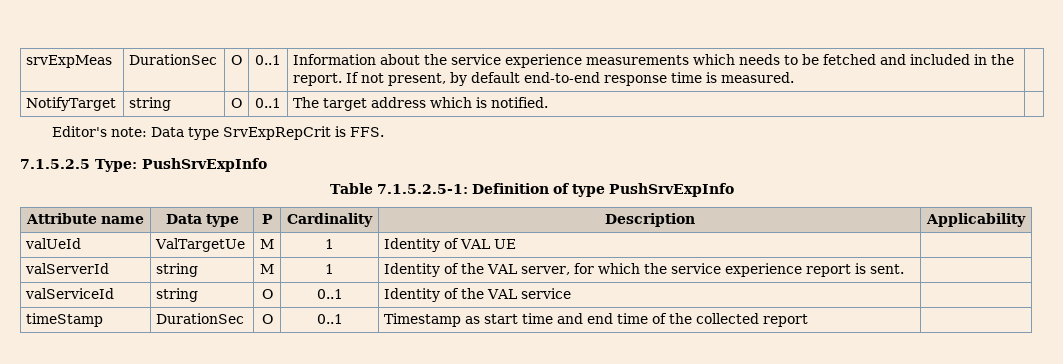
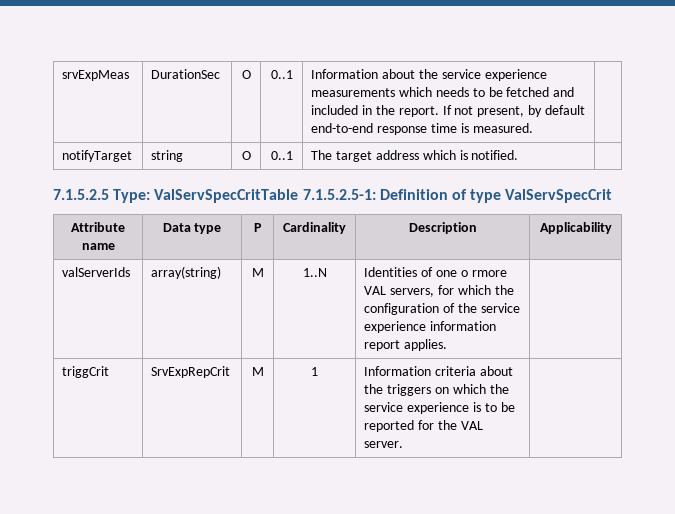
[26,97,117,111] NotifyTarget -> [62,150,133,162] notifyTarget
[52,126,385,140] // Editor's note: Data type SrvExpRepCrit is FFS. -> (519, 155) none
[141,158,267,172] [330,183,374,194] PushSrvExpInfo // Table -> [154,189,299,203] ValServSpecCritTable
[608,183,734,197] PushSrvExpInfo -> [505,189,613,203] ValServSpecCrit
[25,238,82,249] [155,238,246,252] [260,239,274,249] [325,239,334,249] [384,238,517,252] [25,263,110,274] [156,263,199,277] [260,264,274,274] [325,264,334,274] [384,263,905,277] [25,288,115,299] [156,288,199,302] [261,289,273,299] [316,289,343,299] [384,288,572,302] [26,313,104,327] [156,313,245,324] [261,314,273,324] [316,314,343,324] [384,313,809,327] valUeId | ValTargetUe | M | 1 | Identity of VAL UE | // valServerId | string | M | 1 | Identity of the VAL server, for which the service experience report is sent. | // valServiceId | string | O | 0..1 | Identity of the VAL service | // timeStamp | DurationSec | O | 0..1 | Timestamp as start time and end time of the collected report -> [62,267,131,277] [151,266,222,279] [251,268,264,277] [302,268,327,277] [364,267,507,277] [364,285,514,297] [364,303,520,315] [364,321,497,333] [364,339,448,351] [62,366,110,378] [151,366,231,378] [251,367,264,376] [311,367,318,376] [364,366,514,376] [364,384,509,396] [364,402,515,414] [364,420,483,432] [364,441,404,448] valServerIds | array(string) | M | 1..N | Identities of one o rmore VAL servers, for which the configuration of the service experience information report applies. | // triggCrit | SrvExpRepCrit | M | 1 | Information criteria about the triggers on which the service experience is to be reported for the VAL server.

